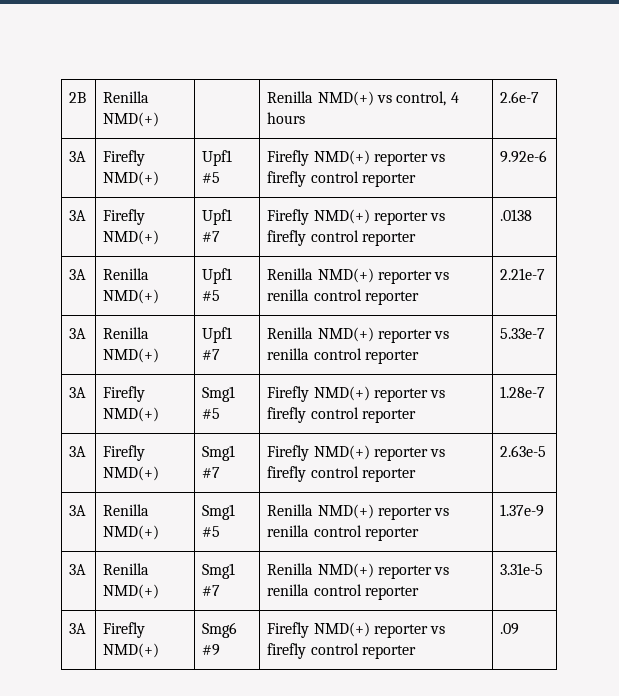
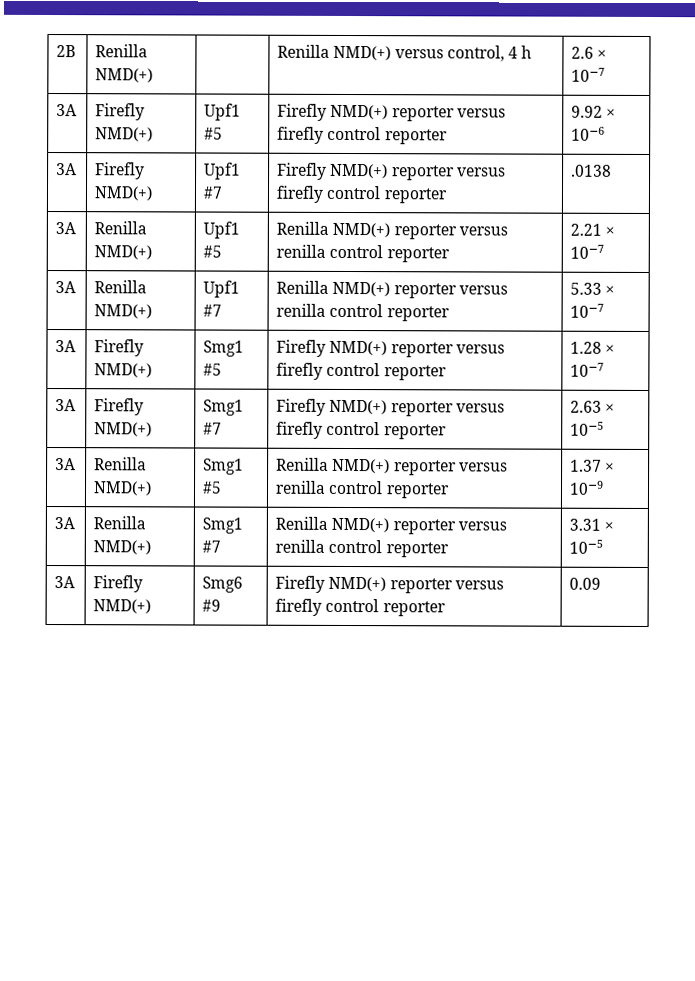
[376,95,392,103] vs -> [394,49,444,59] versus
[267,112,306,124] [500,91,540,103] hours | 2.6e-7 -> [521,45,533,59] [571,46,608,59] [571,67,606,82] h | 2.6 × 10−7
[430,154,446,162] [267,171,416,187] [500,150,548,163] vs firefly control reporter | 9.92e-6 -> [456,108,506,118] [277,126,448,145] [571,105,617,118] [571,126,606,141] versus firefly control reporter | 9.92 × 10−6
[430,213,446,221] vs -> [456,167,506,177] versus
[434,272,450,280] [267,289,419,305] [500,268,546,280] vs renilla control reporter | 2.21e-7 -> [458,226,508,236] [276,244,450,263] [570,223,616,236] [570,244,605,259] versus renilla control reporter | 2.21 × 10−7
[434,331,450,339] [267,348,419,364] [500,328,546,339] vs renilla control reporter | 5.33e-7 -> [458,285,508,295] [276,303,450,322] [570,282,616,295] [570,303,605,318] versus renilla control reporter | 5.33 × 10−7
[430,390,446,398] [267,407,416,423] [500,386,546,398] vs firefly control reporter | 1.28e-7 -> [455,344,505,354] [276,362,447,381] [570,341,616,354] [570,362,605,377] versus firefly control reporter | 1.28 × 10−7
[430,449,446,457] [267,466,416,482] [500,445,547,457] vs firefly control reporter | 2.63e-5 -> [455,403,505,413] [276,421,447,440] [570,400,616,413] [570,421,605,436] versus firefly control reporter | 2.63 × 10−5
[434,508,450,516] [267,525,419,541] [500,504,545,517] vs renilla control reporter | 1.37e-9 -> [458,462,508,472] [275,480,450,499] [570,459,616,472] [569,480,605,495] versus renilla control reporter | 1.37 × 10−9
[434,567,450,575] [267,584,419,600] [500,563,544,575] vs renilla control reporter | 3.31e-5 -> [457,521,507,531] [275,539,449,558] [569,518,615,531] [569,539,604,554] versus renilla control reporter | 3.31 × 10−5
[430,626,446,634] [267,643,416,659] [500,623,520,635] vs firefly control reporter | .09 -> [454,580,504,590] [275,598,446,617] [569,577,602,590] versus firefly control reporter | 0.09

